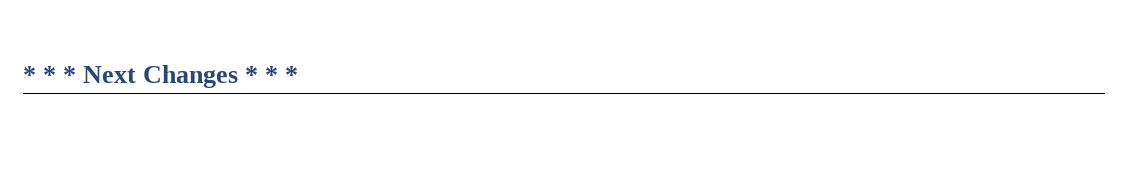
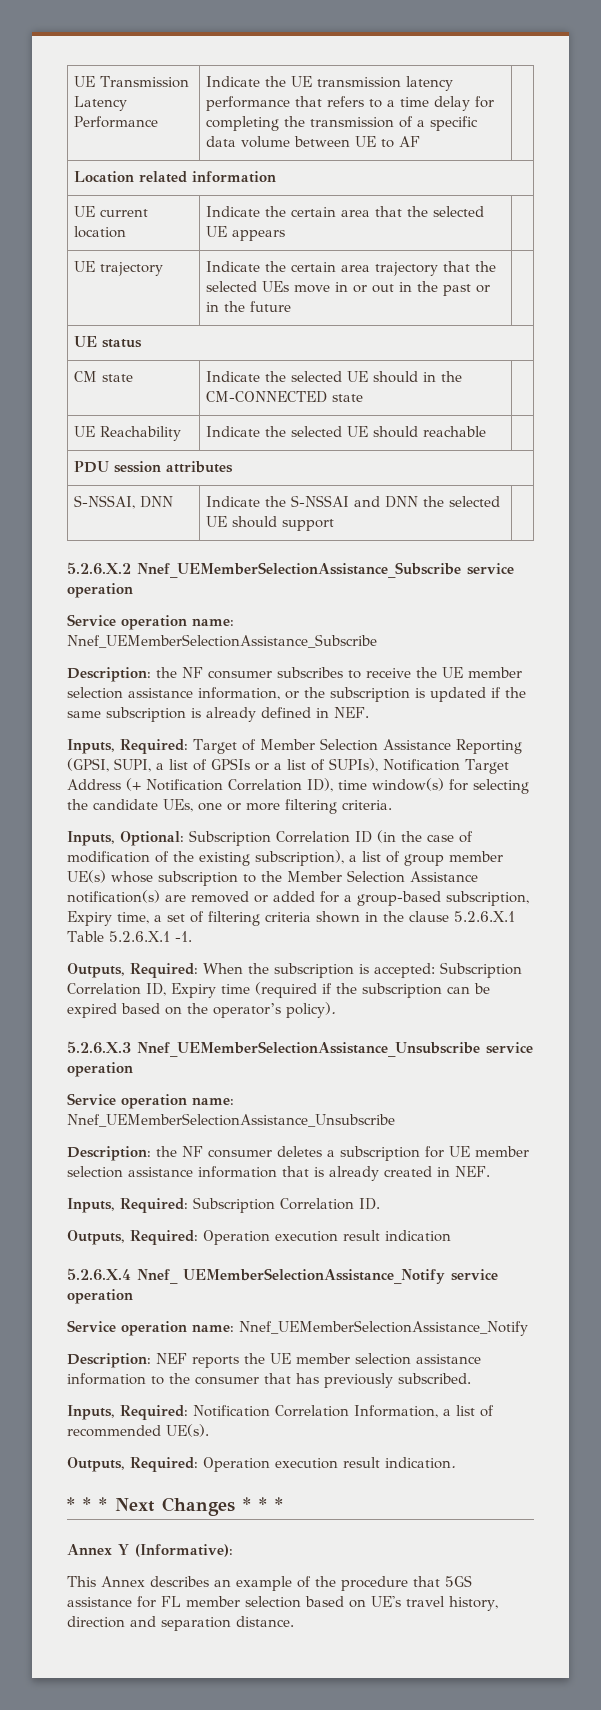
(23, 74) none -> [74,76,190,88] [74,96,128,111] [74,116,159,128] [206,76,454,91] [206,96,495,111] [206,116,479,131] [206,136,421,148] [74,171,277,183] [74,206,149,217] [74,226,127,238] [206,206,485,217] [206,226,286,241] [74,261,164,276] [206,261,497,276] [206,281,491,296] [206,301,292,312] [74,336,143,348] [74,371,134,382] [206,371,463,383] [206,391,364,403] [74,426,182,441] [206,426,487,438] [74,461,234,473] [74,495,174,509] [206,495,501,508] [206,516,335,531] [67,562,514,578] [67,583,133,598] [67,614,234,630] [67,634,377,648] [67,667,522,682] [67,687,526,702] [67,707,369,722] [67,738,522,754] [67,758,509,774] [67,778,529,794] [67,799,392,814] [67,830,473,846] [67,850,503,866] [67,870,478,886] [67,890,529,906] [67,911,515,926] [67,931,192,942] [67,962,522,978] [67,982,490,998] [67,1002,336,1018] [67,1041,533,1057] [67,1062,133,1077] [67,1093,234,1109] [67,1113,395,1127] [67,1146,529,1161] [67,1166,490,1181] [67,1197,380,1213] [67,1230,451,1245] [67,1268,498,1284] [67,1289,133,1304] [67,1320,528,1336] [67,1353,481,1368] [67,1373,471,1388] [67,1405,494,1420] [67,1424,209,1437] [67,1457,456,1472] UE Transmission Latency Performance | Indicate the UE transmission latency performance that refers to a time delay for completing the transmission of a specific data volume between UE to AF | // Location related information // UE current location | Indicate the certain area that the selected UE appears | // UE trajectory | Indicate the certain area trajectory that the selected UEs move in or out in the past or in the future | // UE status // CM state | Indicate the selected UE should in the CM-CONNECTED state | // UE Reachability | Indicate the selected UE should reachable | // PDU session attributes // S-NSSAI, DNN | Indicate the S-NSSAI and DNN the selected UE should support | // 5.2.6.X.2 Nnef_UEMemberSelectionAssistance_Subscribe service operation // Service operation name: Nnef_UEMemberSelectionAssistance_Subscribe // Description: the NF consumer subscribes to receive the UE member selection assistance information, or the subscription is updated if the same subscription is already defined in NEF. // Inputs, Required: Target of Member Selection Assistance Reporting (GPSI, SUPI, a list of GPSIs or a list of SUPIs), Notification Target Address (+ Notification Correlation ID), time window(s) for selecting the candidate UEs, one or more filtering criteria. // Inputs, Optional: Subscription Correlation ID (in the case of modification of the existing subscription), a list of group member UE(s) whose subscription to the Member Selection Assistance notification(s) are removed or added for a group-based subscription, Expiry time, a set of filtering criteria shown in the clause 5.2.6.X.1 Table 5.2.6.X.1 -1. // Outputs, Required: When the subscription is accepted: Subscription Correlation ID, Expiry time (required if the subscription can be expired based on the operator’s policy). // 5.2.6.X.3 Nnef_UEMemberSelectionAssistance_Unsubscribe service operation // Service operation name: Nnef_UEMemberSelectionAssistance_Unsubscribe // Description: the NF consumer deletes a subscription for UE member selection assistance information that is already created in NEF. // Inputs, Required: Subscription Correlation ID. // Outputs, Required: Operation execution result indication // 5.2.6.X.4 Nnef_ UEMemberSelectionAssistance_Notify service operation // Service operation name: Nnef_UEMemberSelectionAssistance_Notify // Description: NEF reports the UE member selection assistance information to the consumer that has previously subscribed. // Inputs, Required: Notification Correlation Information, a list of recommended UE(s). // Outputs, Required: Operation execution result indication. //
(299, 74) none -> [67,1544,233,1557] [67,1575,472,1591] [67,1596,498,1611] [67,1616,294,1631] // Annex Y (Informative): // This Annex describes an example of the procedure that 5GS assistance for FL member selection based on UE's travel history, direction and separation distance.

